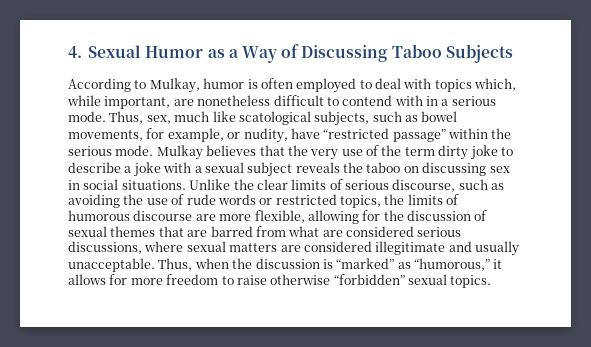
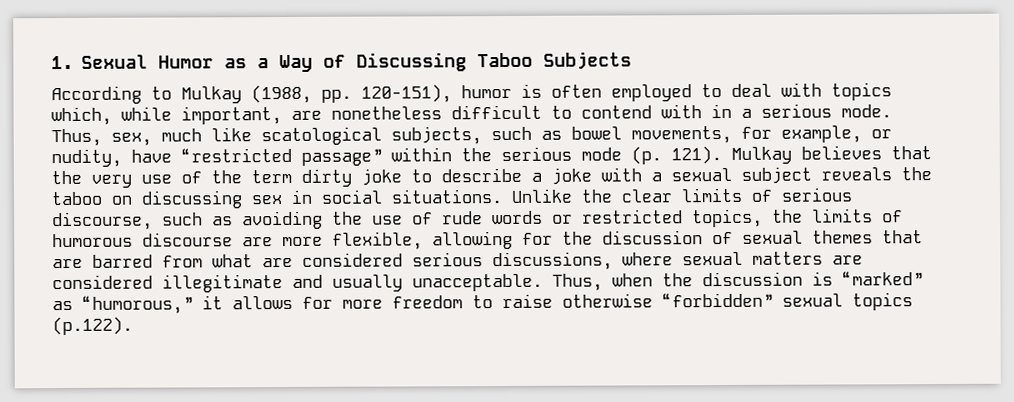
[68,46,82,58] 4. -> [51,55,74,70] 1.
[149,78,200,93] Mulkay, -> [181,84,452,104] Mulkay (1988, pp. 120-151),
[115,145,154,156] mode. -> [581,146,722,165] mode (p. 121).
[450,275,492,288] topics. -> [852,292,913,311] [52,316,133,336] topics (p.122).

